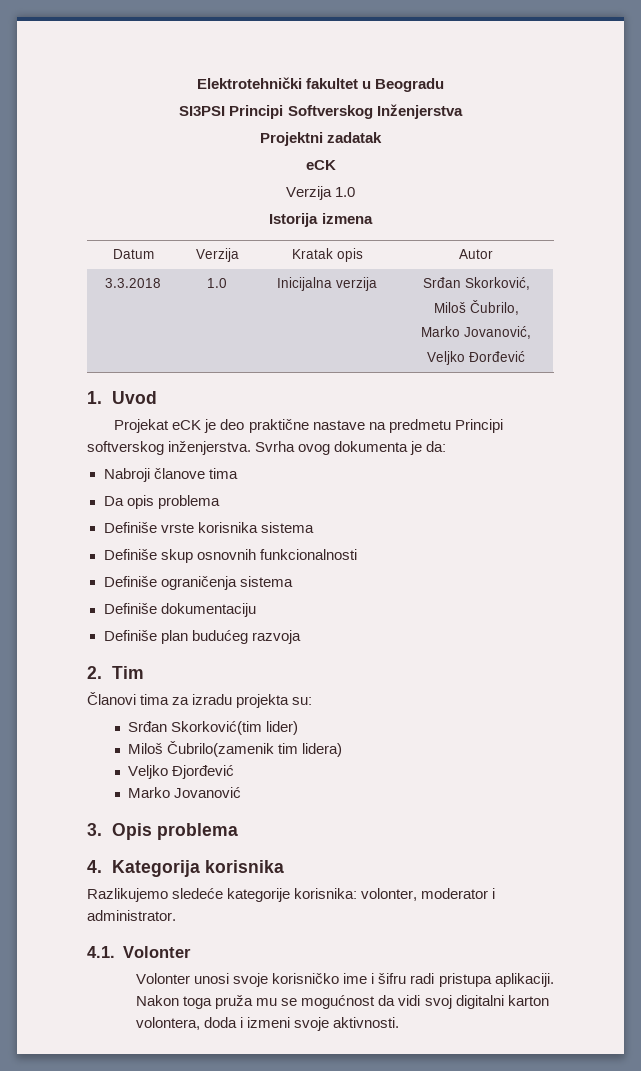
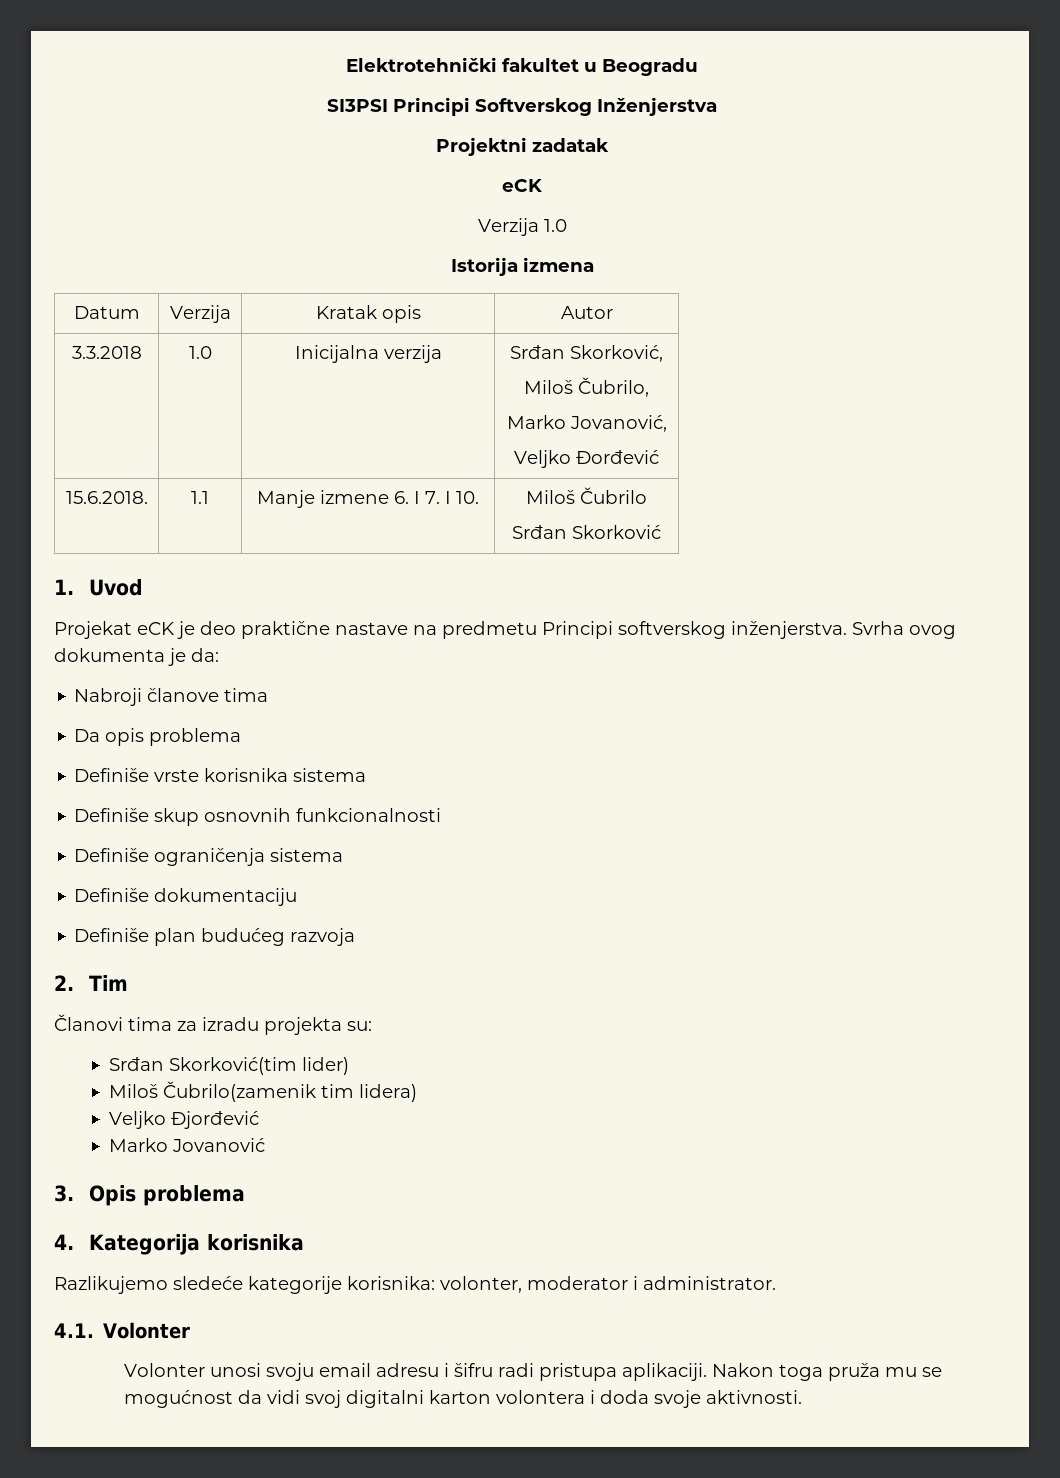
(525, 356) none -> [65,491,148,504] [191,491,209,504] [257,490,479,508] [526,487,647,504] [512,525,661,539] // 15.6.2018. | 1.1 | Manje izmene 6. I 7. I 10. | Miloš Čubrilo // Srđan Skorković
[233,973,368,987] svoje korisničko ime -> [265,1363,439,1381] svoju email adresu
[136,1017,291,1030] volontera, doda i izmeni -> [495,1390,649,1404] volontera i doda

